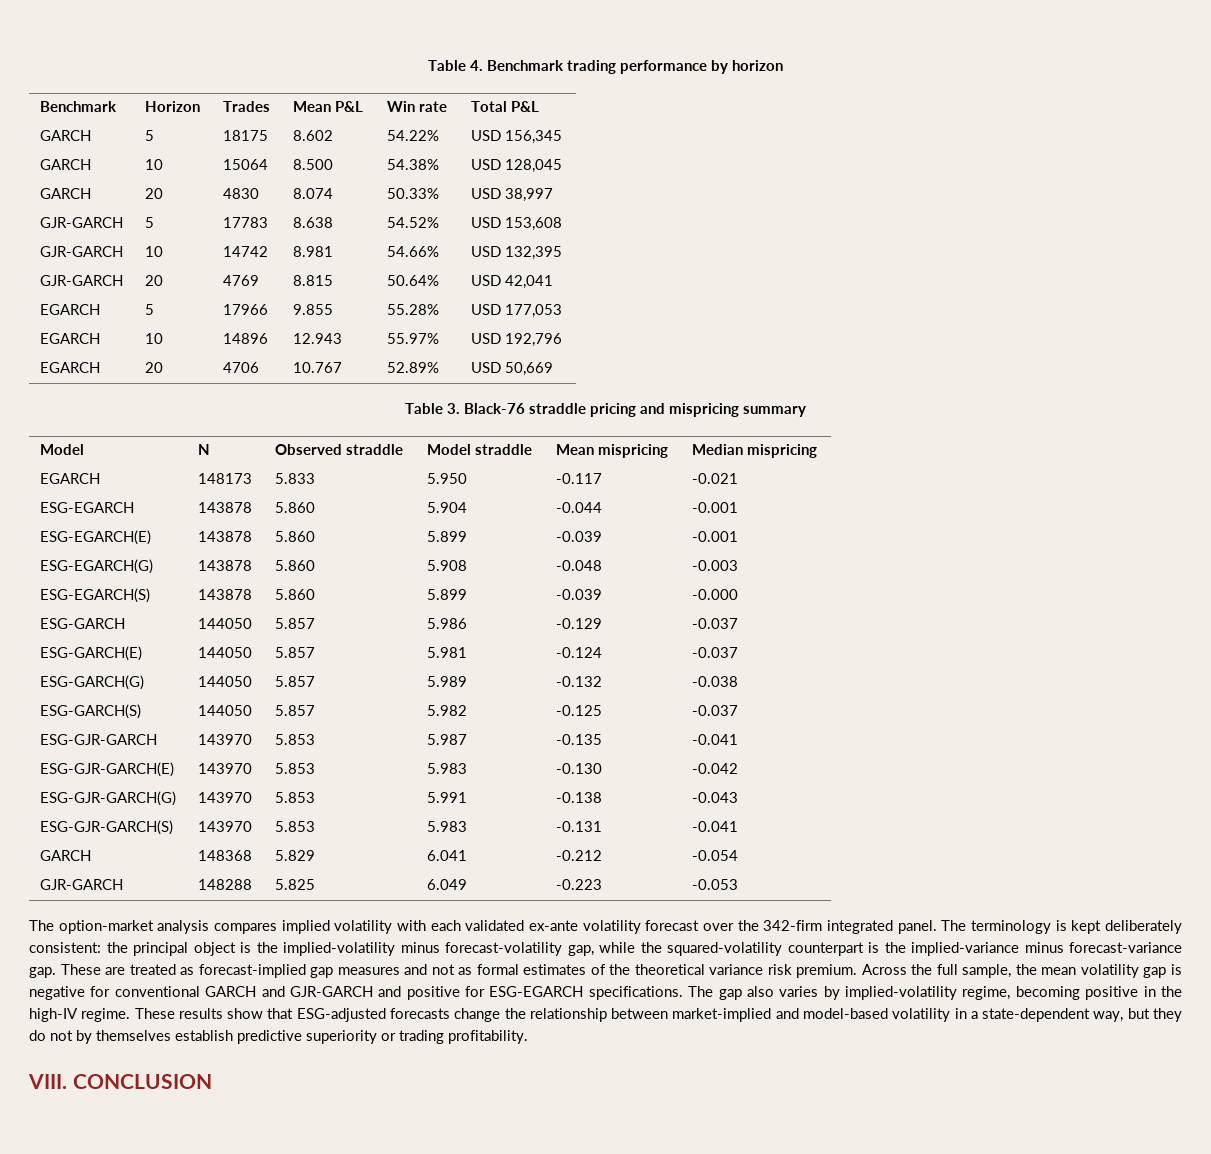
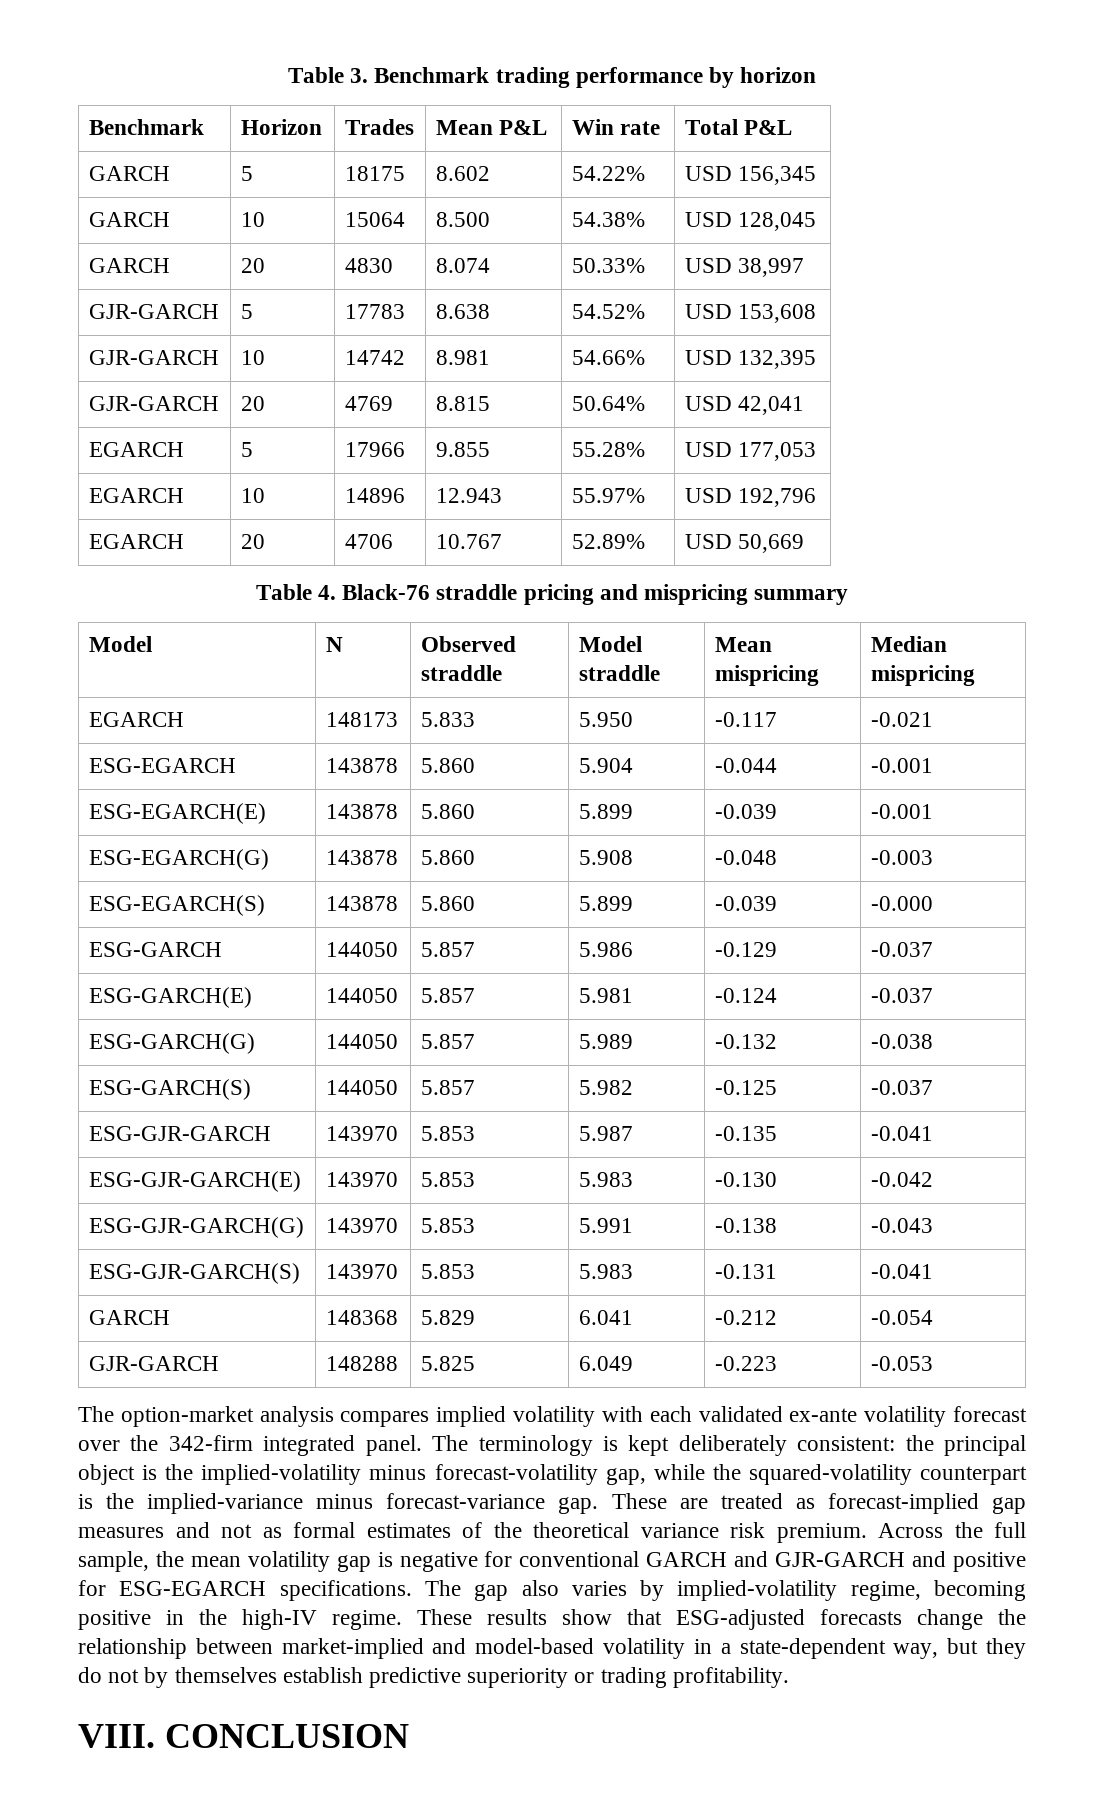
[428,60,483,71] Table 4. -> [287,67,369,83] Table 3.
[447,403,460,414] 3. -> [317,585,336,600] 4.

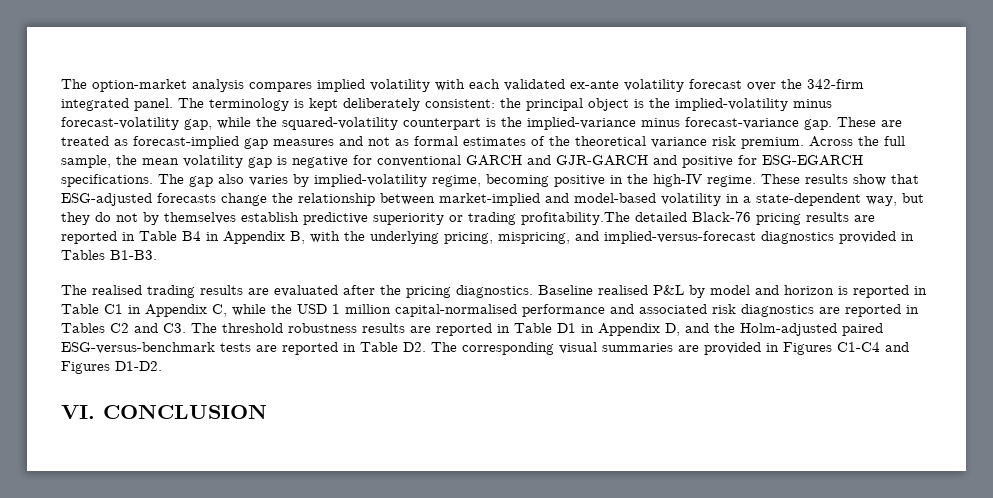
[287,67,817,88] [88,119,204,135] [240,119,322,135] [344,119,414,135] [435,120,548,135] [571,119,661,135] [684,119,793,135] [88,166,170,181] [240,166,253,181] [344,166,405,181] [435,166,490,181] [571,166,645,181] [684,166,817,185] [88,212,170,227] [240,212,265,227] [344,212,405,227] [435,212,490,227] [571,212,645,227] [684,212,817,231] [88,258,170,273] [240,258,265,273] [344,258,393,273] [435,258,490,273] [571,258,645,273] [684,258,805,277] [88,304,219,319] [240,304,253,319] [344,304,405,319] [435,304,490,319] [571,304,645,319] [684,304,817,323] [88,350,219,365] [240,350,265,365] [344,350,405,365] [435,350,490,365] [571,350,645,365] [684,350,817,369] [88,396,219,411] [240,396,265,411] [344,396,393,411] [435,396,490,411] [571,396,645,411] [684,396,805,415] [88,442,184,457] [240,442,253,457] [344,442,405,457] [435,442,490,457] [571,442,645,457] [684,442,817,461] [88,488,184,503] [240,488,265,503] [344,488,405,503] [435,488,502,503] [571,488,645,503] [684,488,817,507] [88,534,184,549] [240,534,265,549] [344,534,393,549] [435,534,502,549] [571,534,645,549] [684,534,805,553] [255,584,849,605] [88,636,152,652] [325,637,343,652] [420,636,516,652] [420,665,502,681] [578,636,642,652] [578,665,660,681] [714,637,772,652] [714,665,819,686] [870,636,947,652] [870,665,975,686] [88,712,184,727] [325,712,398,727] [420,712,475,727] [578,712,633,727] [714,712,777,727] [870,712,933,727] [88,758,236,773] [325,758,398,773] [420,758,475,773] [578,758,633,773] [714,758,777,773] [870,758,933,773] [88,803,266,824] [325,804,398,819] [420,804,475,819] [578,804,633,819] [714,804,777,819] [870,804,933,819] [88,849,269,870] [325,850,398,865] [420,850,475,865] [578,850,633,865] [714,850,777,865] [870,850,933,865] [88,895,265,916] [325,896,398,911] [420,896,475,911] [578,896,633,911] [714,896,777,911] [870,896,933,911] [88,942,222,957] [325,942,398,957] [420,942,475,957] [578,942,633,957] [714,942,777,957] [870,942,933,957] [88,987,252,1008] [325,988,398,1003] [420,988,475,1003] [578,988,633,1003] [714,988,777,1003] [870,988,933,1003] [88,1033,255,1054] [325,1034,398,1049] [420,1034,475,1049] [578,1034,633,1049] [714,1034,777,1049] [870,1034,933,1049] [88,1079,251,1100] [325,1080,398,1095] [420,1080,475,1095] [578,1080,633,1095] [714,1080,777,1095] [870,1080,933,1095] [88,1126,271,1141] [325,1126,398,1141] [420,1126,475,1141] [578,1126,633,1141] [714,1126,777,1141] [870,1126,933,1141] [88,1171,301,1192] [325,1172,398,1187] [420,1172,475,1187] [578,1172,633,1187] [714,1172,777,1187] [870,1172,933,1187] [88,1217,304,1238] [325,1218,398,1233] [420,1218,475,1233] [578,1218,633,1233] [714,1218,777,1233] [870,1218,933,1233] [88,1263,300,1284] [325,1264,398,1279] [420,1264,475,1279] [578,1264,633,1279] [714,1264,777,1279] [870,1264,933,1279] [88,1310,170,1325] [325,1310,398,1325] [420,1310,475,1325] [578,1310,633,1325] [714,1310,777,1325] [870,1310,933,1325] [88,1356,219,1371] [325,1356,398,1371] [420,1356,475,1371] [578,1356,633,1371] [714,1356,777,1371] [870,1356,933,1371] Table 3. Benchmark trading performance by horizon // Benchmark | Horizon | Trades | Mean P&L | Win rate | Total P&L // GARCH | 5 | 18175 | 8.602 | 54.22% | USD 156,345 // GARCH | 10 | 15064 | 8.500 | 54.38% | USD 128,045 // GARCH | 20 | 4830 | 8.074 | 50.33% | USD 38,997 // GJR-GARCH | 5 | 17783 | 8.638 | 54.52% | USD 153,608 // GJR-GARCH | 10 | 14742 | 8.981 | 54.66% | USD 132,395 // GJR-GARCH | 20 | 4769 | 8.815 | 50.64% | USD 42,041 // EGARCH | 5 | 17966 | 9.855 | 55.28% | USD 177,053 // EGARCH | 10 | 14896 | 12.943 | 55.97% | USD 192,796 // EGARCH | 20 | 4706 | 10.767 | 52.89% | USD 50,669 // Table 4. Black-76 straddle pricing and mispricing summary // Model | N | Observed straddle | Model straddle | Mean mispricing | Median mispricing // EGARCH | 148173 | 5.833 | 5.950 | -0.117 | -0.021 // ESG-EGARCH | 143878 | 5.860 | 5.904 | -0.044 | -0.001 // ESG-EGARCH(E) | 143878 | 5.860 | 5.899 | -0.039 | -0.001 // ESG-EGARCH(G) | 143878 | 5.860 | 5.908 | -0.048 | -0.003 // ESG-EGARCH(S) | 143878 | 5.860 | 5.899 | -0.039 | -0.000 // ESG-GARCH | 144050 | 5.857 | 5.986 | -0.129 | -0.037 // ESG-GARCH(E) | 144050 | 5.857 | 5.981 | -0.124 | -0.037 // ESG-GARCH(G) | 144050 | 5.857 | 5.989 | -0.132 | -0.038 // ESG-GARCH(S) | 144050 | 5.857 | 5.982 | -0.125 | -0.037 // ESG-GJR-GARCH | 143970 | 5.853 | 5.987 | -0.135 | -0.041 // ESG-GJR-GARCH(E) | 143970 | 5.853 | 5.983 | -0.130 | -0.042 // ESG-GJR-GARCH(G) | 143970 | 5.853 | 5.991 | -0.138 | -0.043 // ESG-GJR-GARCH(S) | 143970 | 5.853 | 5.983 | -0.131 | -0.041 // GARCH | 148368 | 5.829 | 6.041 | -0.212 | -0.054 // GJR-GARCH | 148288 | 5.825 | 6.049 | -0.223 | -0.053 // -> (61, 84) none
[672,1667,789,1688] [78,1724,155,1748] profitability. // VIII. -> [521,211,875,225] [61,231,914,244] [61,250,157,260] [61,285,927,298] [61,304,919,317] [61,323,883,336] [61,342,909,355] [61,361,162,374] [61,405,95,419] profitability.The detailed Black-76 pricing results are reported in Table B4 in Appendix B, with the underlying pricing, mispricing, and implied-versus-forecast diagnostics provided in Tables B1-B3. // The realised trading results are evaluated after the pricing diagnostics. Baseline realised P&L by model and horizon is reported in Table C1 in Appendix C, while the USD 1 million capital-normalised performance and associated risk diagnostics are reported in Tables C2 and C3. The threshold robustness results are reported in Table D1 in Appendix D, and the Holm-adjusted paired ESG-versus-benchmark tests are reported in Table D2. The corresponding visual summaries are provided in Figures C1-C4 and Figures D1-D2. // VI.

